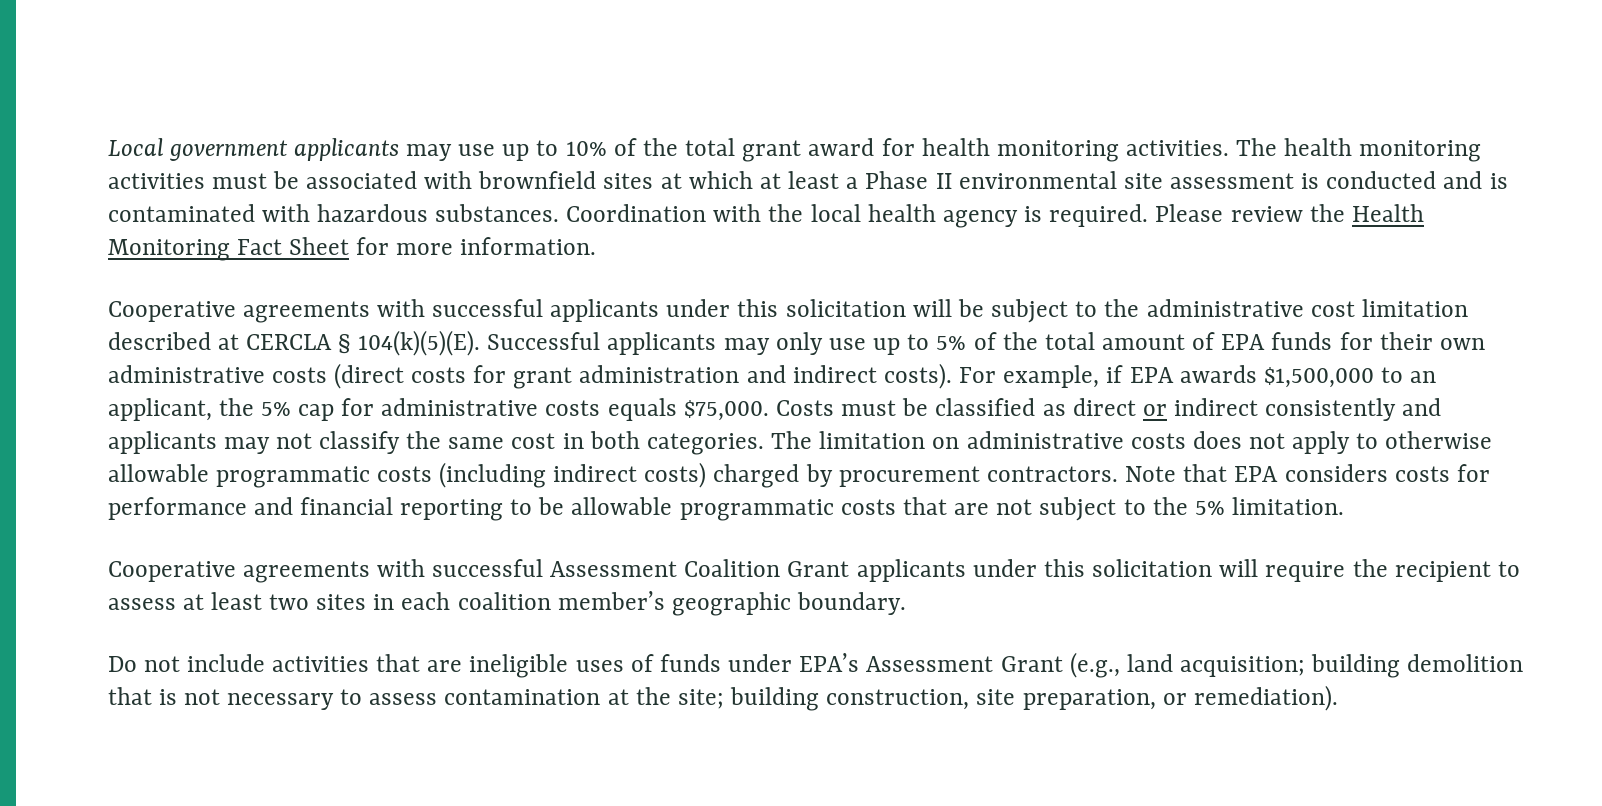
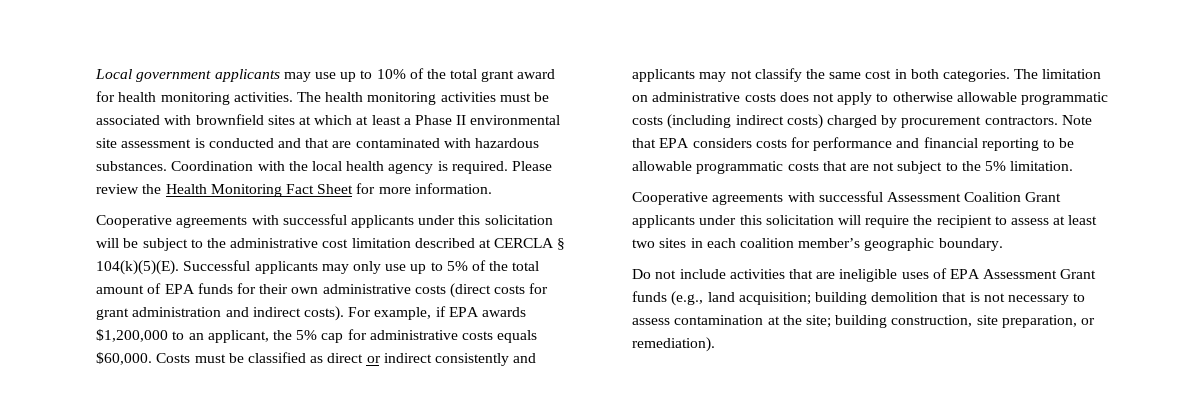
[1489,173,1508,189] is -> [305,138,352,148] that are
[1263,367,1374,388] $1,500,000 -> [96,329,169,342] $1,200,000
[683,400,769,421] $75,000. -> [96,352,153,365] $60,000.
[659,653,860,672] funds under EPA’s -> [949,269,980,279] EPA
(1063, 664) none -> [632,291,668,302] funds

